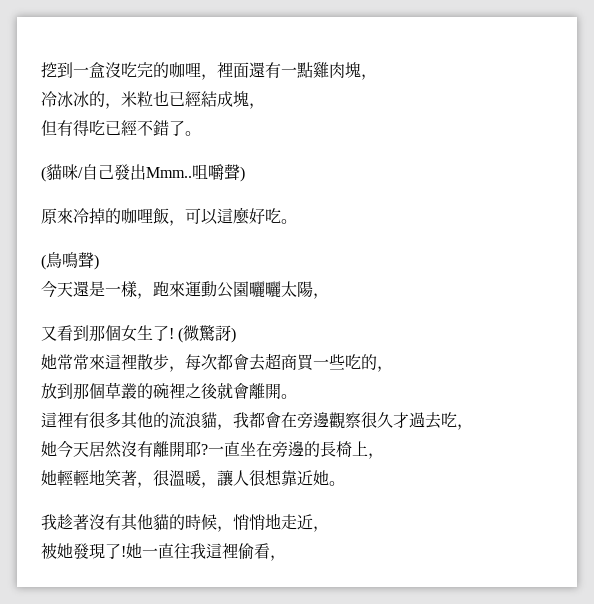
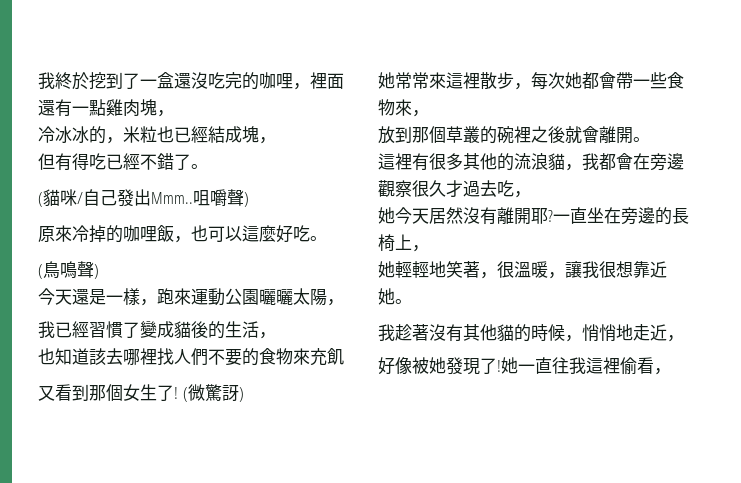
[41,62,105,78] 挖到一盒 -> [38,72,191,90] 我終於挖到了一盒還
(185, 223) none -> [191,225,208,242] 也
(329, 296) none -> [38,320,276,339] [38,348,344,366] // 我已經習慣了變成貓後的生活， // 也知道該去哪裡找人們不要的食物來充飢
[217,353,377,371] 都會去超商買一些吃的 -> [565,72,684,89] [378,99,412,116] 她都會帶一些食物來
[233,470,249,486] 人 -> [582,261,599,278] 我
(329, 529) none -> [378,357,412,375] 好像

